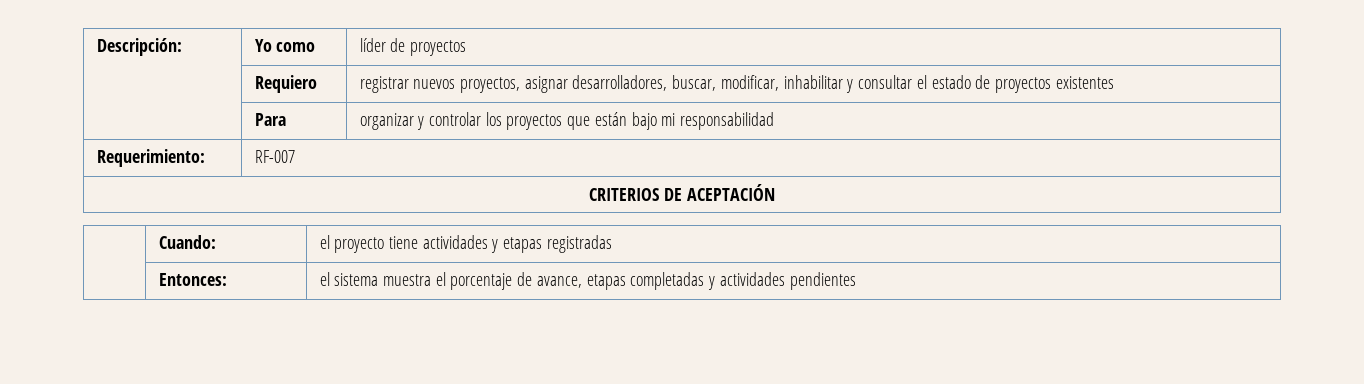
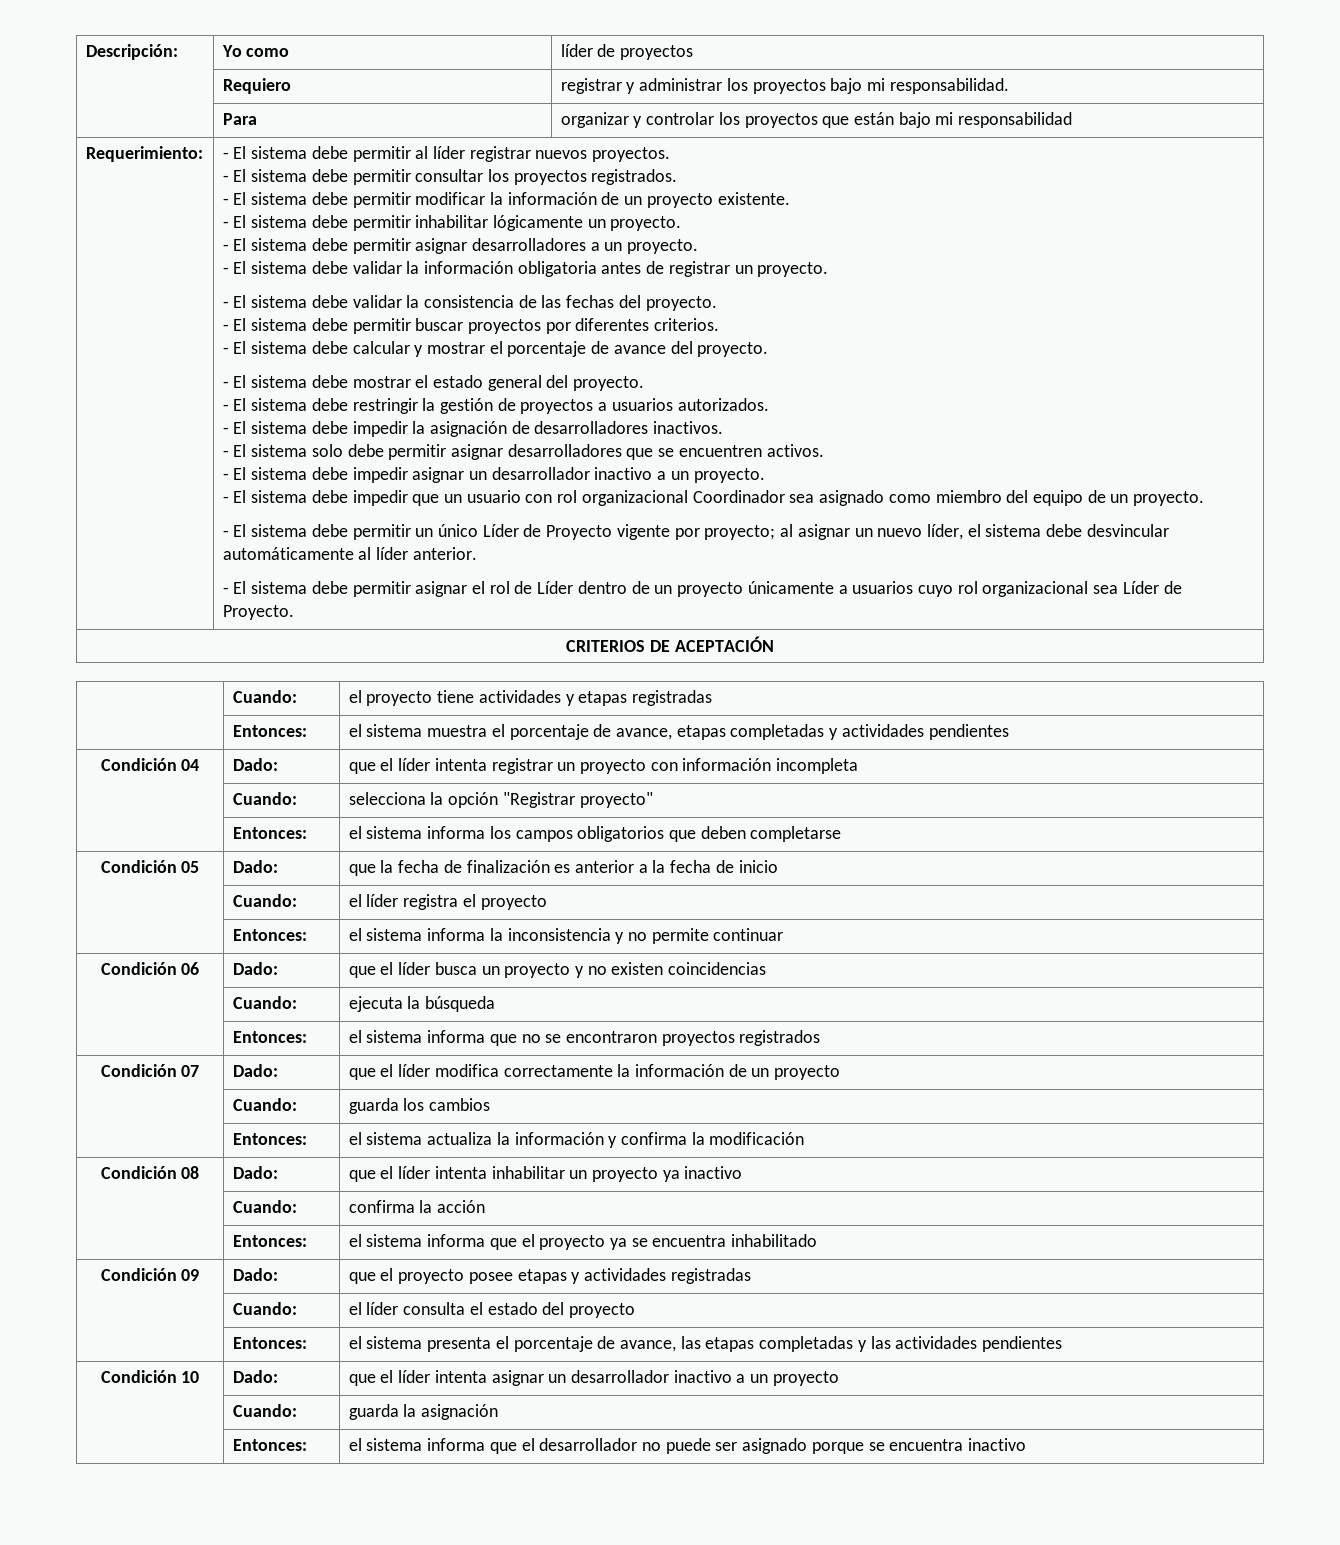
[413,75,1114,93] nuevos proyectos, asignar desarrolladores, buscar, modificar, inhabilitar y consultar el estado de proyectos existentes -> [626,78,1009,94] y administrar los proyectos bajo mi responsabilidad.
[254,150,295,163] RF-007 -> [222,146,671,162] [222,169,678,185] [222,192,790,208] [222,215,682,231] [222,238,699,254] [222,261,829,277] [222,295,717,311] [222,318,720,334] [222,341,769,357] [222,375,645,391] [222,398,769,414] [222,421,724,437] [222,444,824,460] [222,467,765,483] [222,490,1205,506] [222,524,1169,540] [222,547,477,560] [222,581,1182,597] [222,605,294,620] - El sistema debe permitir al líder registrar nuevos proyectos. // - El sistema debe permitir consultar los proyectos registrados. // - El sistema debe permitir modificar la información de un proyecto existente. // - El sistema debe permitir inhabilitar lógicamente un proyecto. // - El sistema debe permitir asignar desarrolladores a un proyecto. // - El sistema debe validar la información obligatoria antes de registrar un proyecto. // - El sistema debe validar la consistencia de las fechas del proyecto. // - El sistema debe permitir buscar proyectos por diferentes criterios. // - El sistema debe calcular y mostrar el porcentaje de avance del proyecto. // - El sistema debe mostrar el estado general del proyecto. // - El sistema debe restringir la gestión de proyectos a usuarios autorizados. // - El sistema debe impedir la asignación de desarrolladores inactivos. // - El sistema solo debe permitir asignar desarrolladores que se encuentren activos. // - El sistema debe impedir asignar un desarrollador inactivo a un proyecto. // - El sistema debe impedir que un usuario con rol organizacional Coordinador sea asignado como miembro del equipo de un proyecto. // - El sistema debe permitir un único Líder de Proyecto vigente por proyecto; al asignar un nuevo líder, el sistema debe desvincular automáticamente al líder anterior. // - El sistema debe permitir asignar el rol de Líder dentro de un proyecto únicamente a usuarios cuyo rol organizacional sea Líder de Proyecto.
(856, 281) none -> [100,758,200,771] [232,758,278,771] [348,758,859,774] [232,792,297,805] [348,792,653,808] [232,827,307,839] [348,826,842,842] [100,860,200,873] [232,860,278,873] [348,860,778,876] [232,894,297,907] [348,894,547,910] [232,929,307,941] [348,928,784,944] [100,962,200,975] [232,962,278,975] [348,962,767,978] [232,996,297,1009] [348,996,496,1012] [232,1031,307,1043] [348,1030,821,1046] [100,1064,200,1077] [232,1064,278,1077] [348,1064,841,1080] [232,1098,297,1111] [348,1098,491,1114] [232,1133,307,1145] [348,1132,805,1148] [100,1166,200,1179] [232,1166,278,1179] [348,1166,743,1182] [232,1200,297,1213] [348,1200,486,1213] [232,1235,307,1247] [348,1234,818,1250] [100,1268,200,1281] [232,1268,278,1281] [348,1268,751,1284] [232,1302,297,1315] [348,1302,636,1318] [232,1337,307,1349] [348,1336,1063,1352] [100,1370,200,1383] [232,1370,278,1383] [348,1370,839,1386] [232,1404,297,1417] [348,1404,499,1420] [232,1439,307,1451] [348,1438,1027,1454] // Condición 04 | Dado: | que el líder intenta registrar un proyecto con información incompleta // | Cuando: | selecciona la opción "Registrar proyecto" // | Entonces: | el sistema informa los campos obligatorios que deben completarse // Condición 05 | Dado: | que la fecha de finalización es anterior a la fecha de inicio // | Cuando: | el líder registra el proyecto // | Entonces: | el sistema informa la inconsistencia y no permite continuar // Condición 06 | Dado: | que el líder busca un proyecto y no existen coincidencias // | Cuando: | ejecuta la búsqueda // | Entonces: | el sistema informa que no se encontraron proyectos registrados // Condición 07 | Dado: | que el líder modifica correctamente la información de un proyecto // | Cuando: | guarda los cambios // | Entonces: | el sistema actualiza la información y confirma la modificación // Condición 08 | Dado: | que el líder intenta inhabilitar un proyecto ya inactivo // | Cuando: | confirma la acción // | Entonces: | el sistema informa que el proyecto ya se encuentra inhabilitado // Condición 09 | Dado: | que el proyecto posee etapas y actividades registradas // | Cuando: | el líder consulta el estado del proyecto // | Entonces: | el sistema presenta el porcentaje de avance, las etapas completadas y las actividades pendientes // Condición 10 | Dado: | que el líder intenta asignar un desarrollador inactivo a un proyecto // | Cuando: | guarda la asignación // | Entonces: | el sistema informa que el desarrollador no puede ser asignado porque se encuentra inactivo

